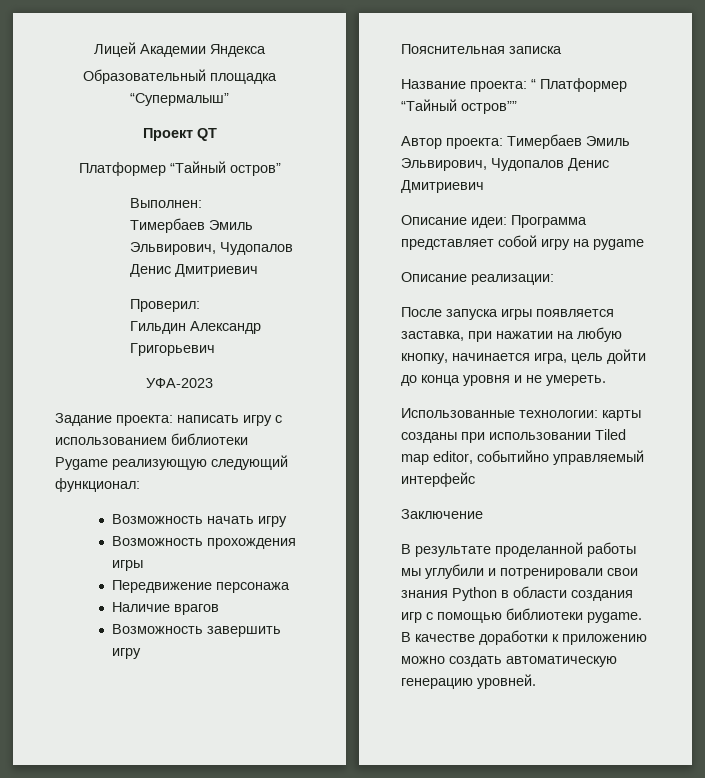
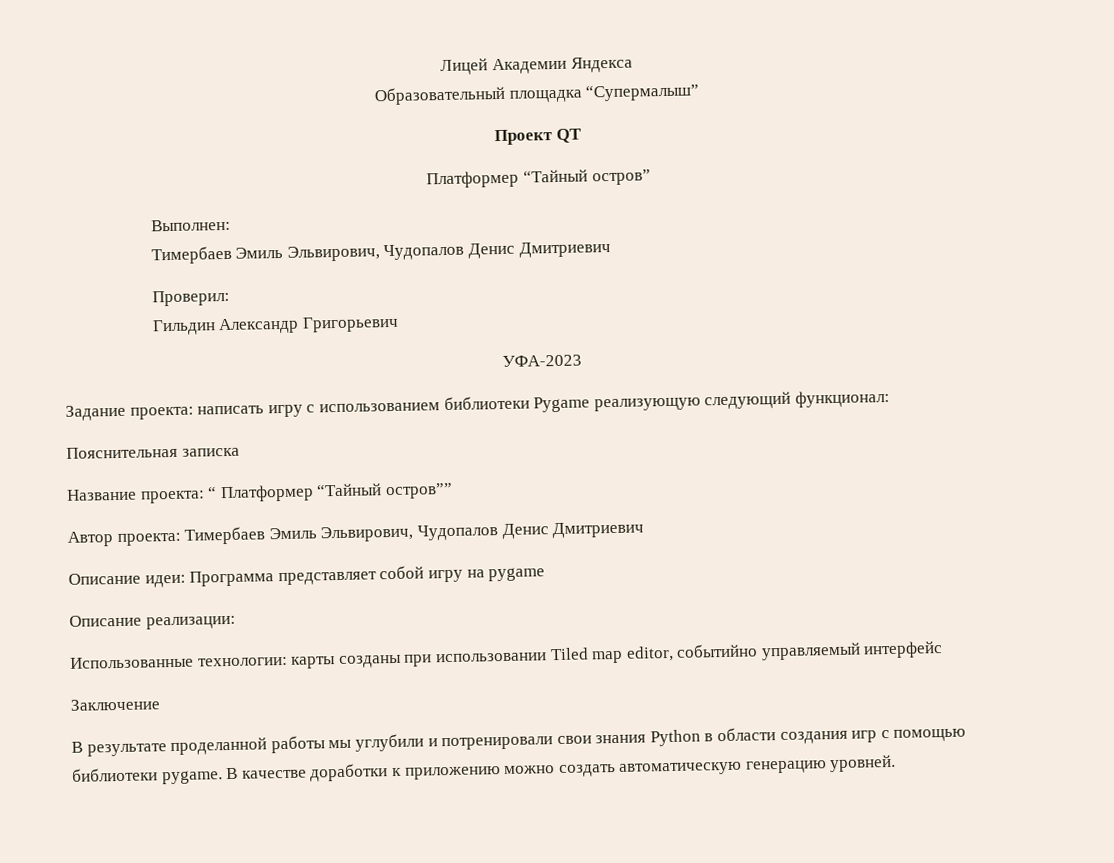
[112,514,288,527] [112,536,297,549] [112,560,144,571] [112,580,291,593] [112,602,220,615] [112,624,282,637] [112,648,142,659] // Возможность начать игру // Возможность прохождения игры // Передвижение персонажа // Наличие врагов // Возможность завершить игру -> (890, 398) none
[401,307,614,320] [401,327,622,342] [401,349,646,364] [401,375,606,386] // После запуска игры появляется заставка, при нажатии на любую кнопку, начинается игра, цель дойти до конца уровня и не умереть. -> (236, 622) none

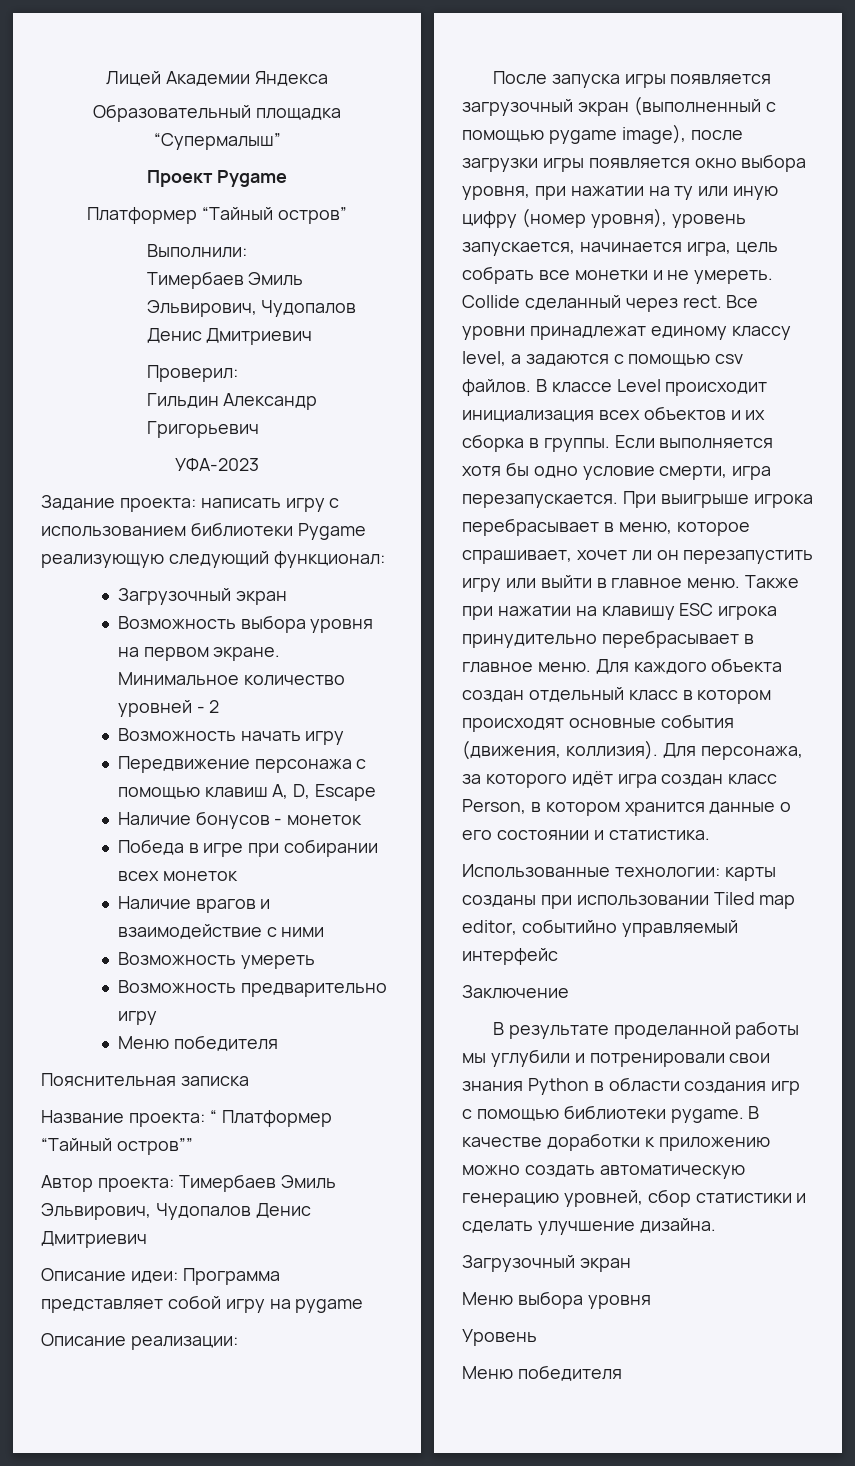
[555,128,582,143] QT -> [217,170,288,187] Pygame
[150,218,231,232] Выполнен: -> [146,244,247,258] Выполнили:
(890, 398) none -> [117,588,287,605] [117,615,374,633] [117,647,281,661] [117,672,345,686] [117,700,220,717] [117,728,345,745] [117,756,367,773] [117,784,377,801] [117,811,363,829] [117,839,379,857] [117,871,238,881] [117,896,271,913] [117,924,325,939] [117,952,315,969] [117,980,387,997] [117,1011,157,1025] [117,1035,278,1051] // Загрузочный экран // Возможность выбора уровня на первом экране. Минимальное количество уровней - 2 // Возможность начать игру // Передвижение персонажа с помощью клавиш A, D, Escape // Наличие бонусов - монеток // Победа в игре при собирании всех монеток // Наличие врагов и взаимодействие с ними // Возможность умереть // Возможность предварительно игру // Меню победителя
(236, 622) none -> [492,71,772,88] [462,96,776,116] [462,124,743,144] [462,154,807,172] [462,186,779,200] [462,208,746,228] [462,242,778,256] [462,266,774,284] [462,295,759,312] [462,326,791,340] [462,351,744,366] [462,379,768,396] [462,406,766,422] [462,434,774,452] [462,462,772,480] [462,491,813,508] [462,518,750,536] [462,550,814,564] [462,575,800,592] [462,603,778,620] [462,630,754,648] [462,658,783,674] [462,687,772,704] [462,714,734,732] [462,740,803,760] [462,771,778,788] [462,799,792,816] [462,830,710,840] // После запуска игры появляется загрузочный экран (выполненный с помощью pygame image), после загрузки игры появляется окно выбора уровня, при нажатии на ту или иную цифру (номер уровня), уровень запускается, начинается игра, цель собрать все монетки и не умереть. Collide сделанный через rect. Все уровни принадлежат единому классу level, а задаются с помощью csv файлов. В классе Level происходит инициализация всех объектов и их сборка в группы. Если выполняется хотя бы одно условие смерти, игра перезапускается. При выигрыше игрока перебрасывает в меню, которое спрашивает, хочет ли он перезапустить игру или выйти в главное меню. Также при нажатии на клавишу ESC игрока принудительно перебрасывает в главное меню. Для каждого объекта создан отдельный класс в котором происходят основные события (движения, коллизия). Для персонажа, за которого идёт игра создан класс Person, в котором хранится данные о его состоянии и статистика.
[829,754,897,773] уровней. -> [563,1189,807,1207] [462,1218,716,1235] [462,1255,631,1272] [462,1291,651,1309] [462,1329,537,1346] [462,1365,622,1381] уровней, сбор статистики и сделать улучшение дизайна. // Загрузочный экран // Меню выбора уровня // Уровень // Меню победителя

